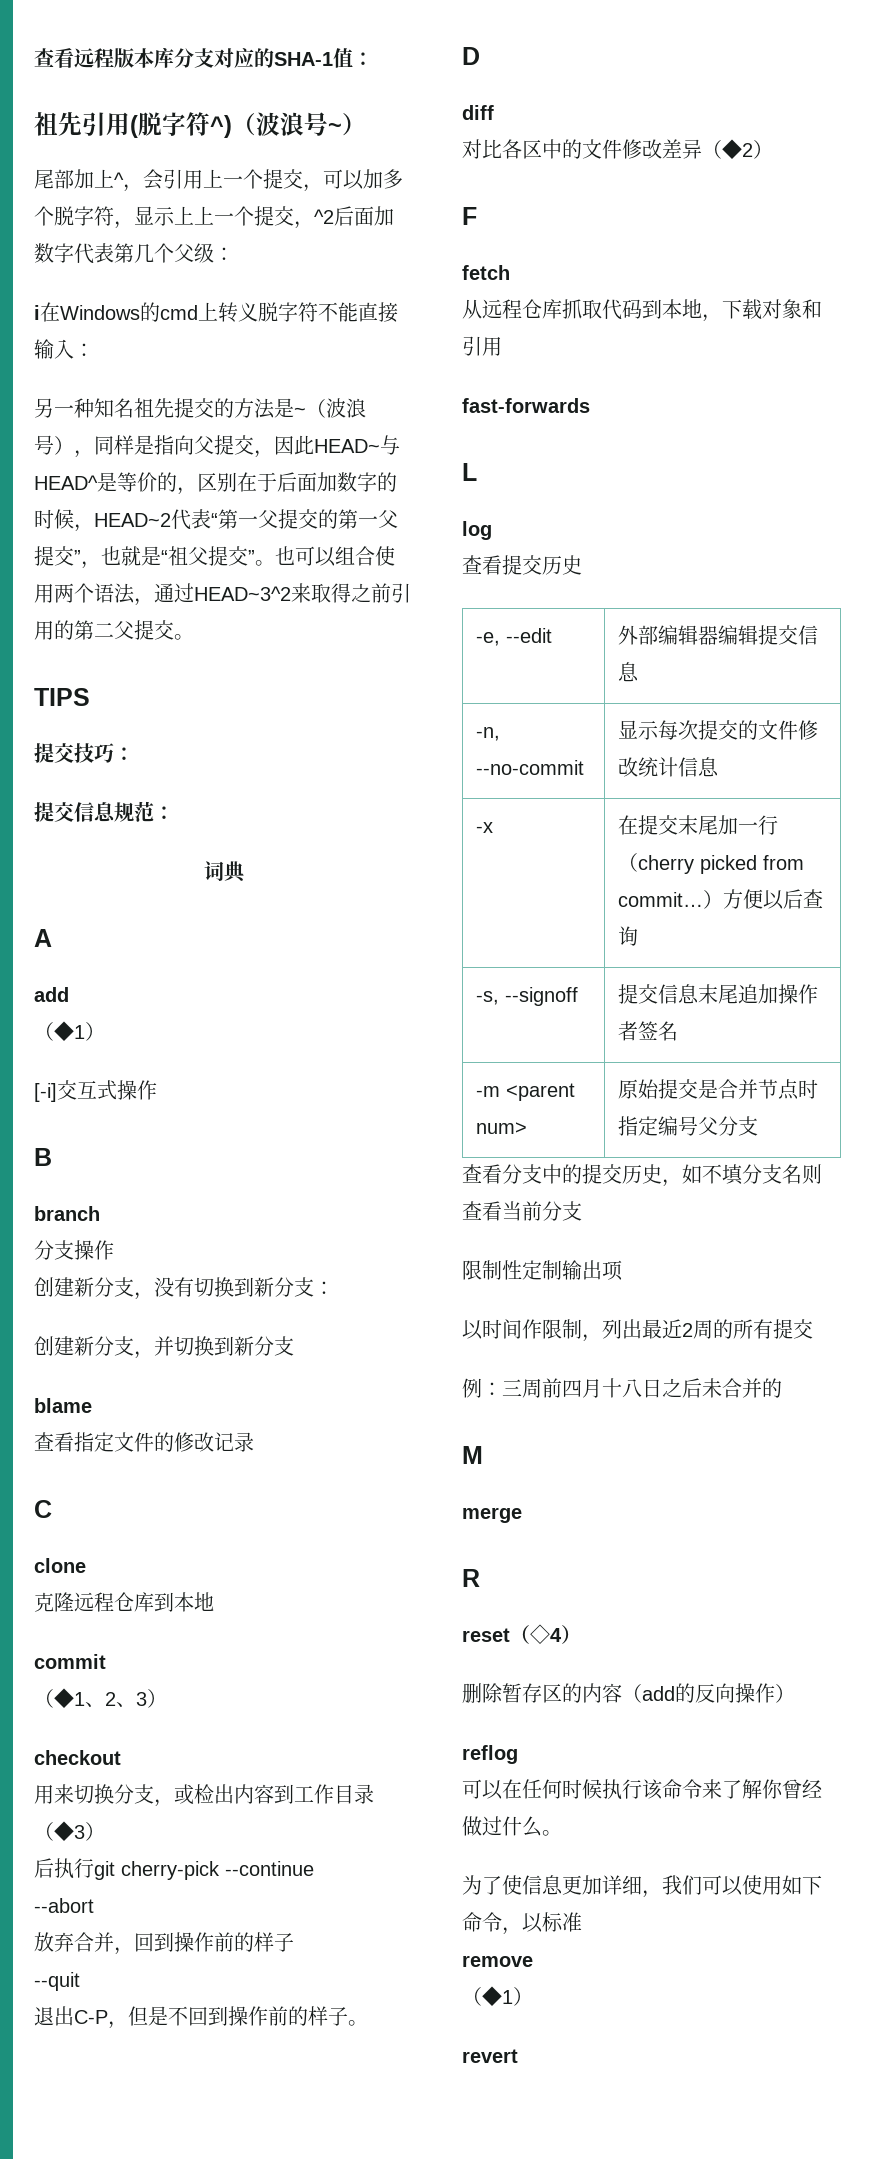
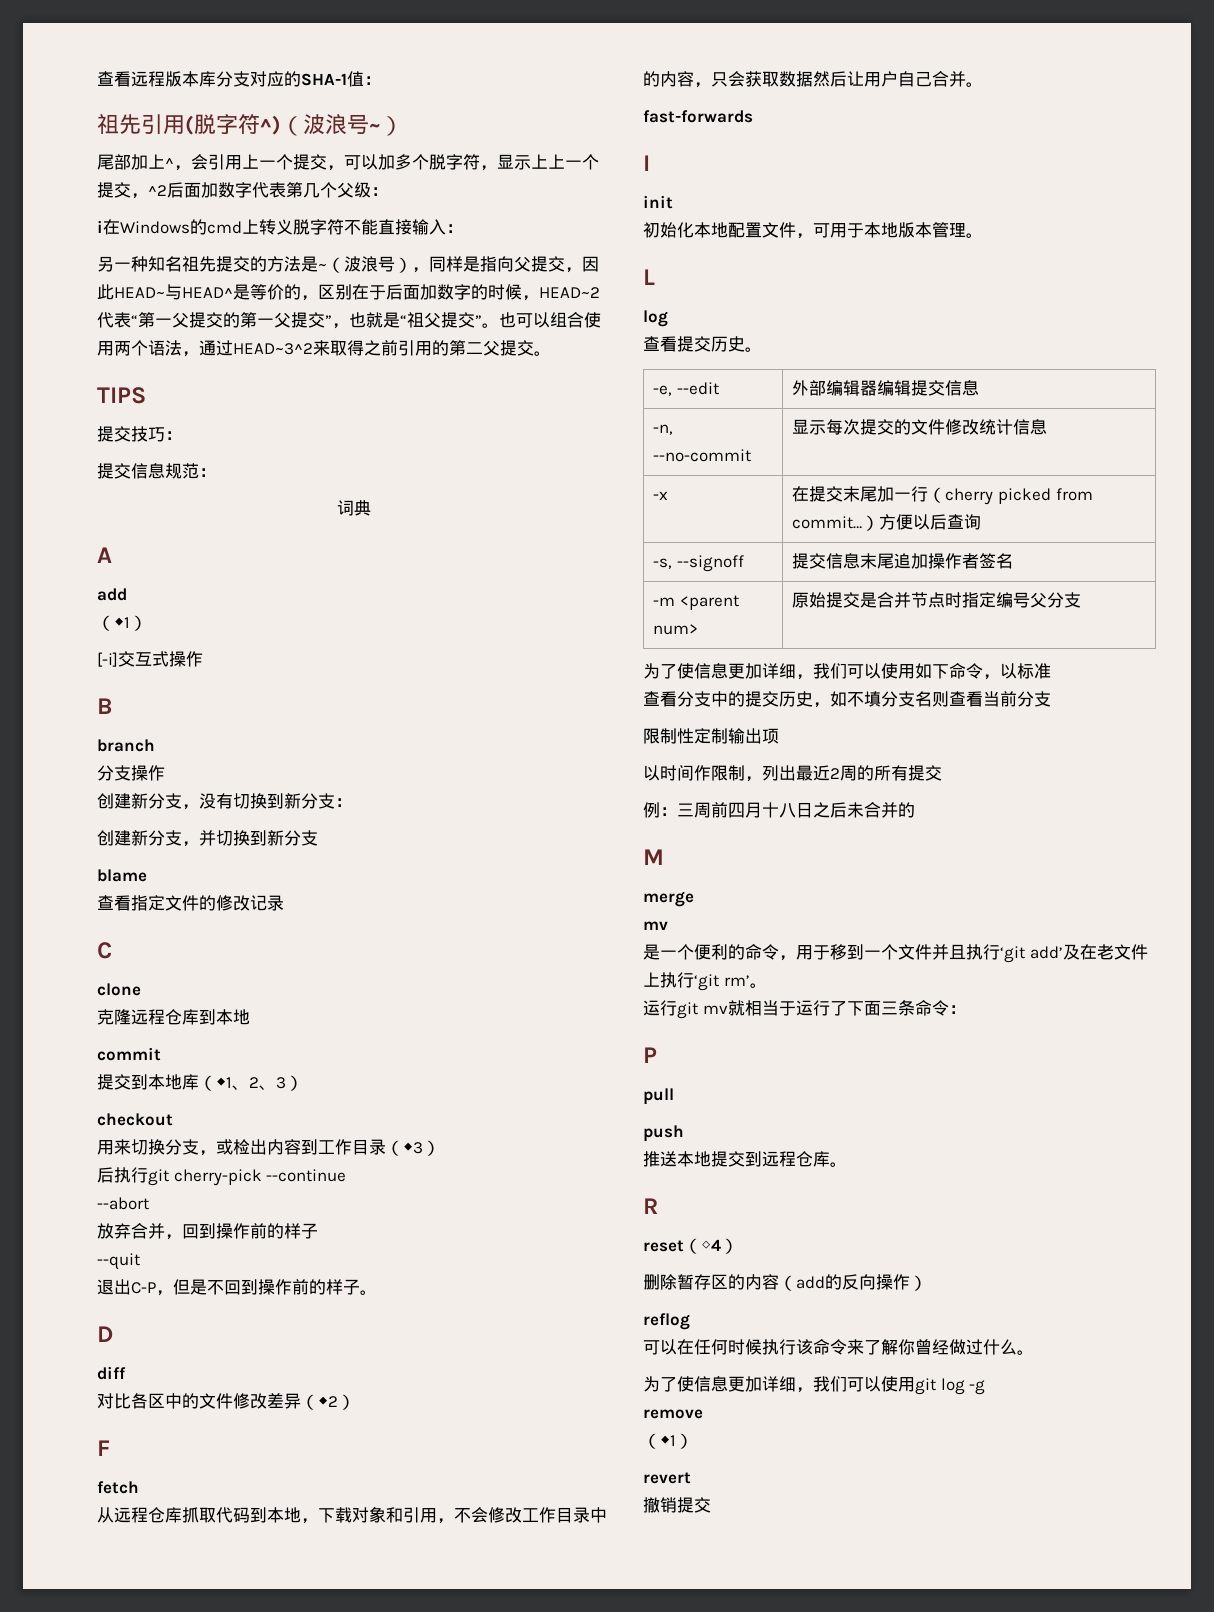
(106, 1661) none -> [97,1074,199,1090] 提交到本地库
[462,398,590,413] // fast-forwards -> [437,1507,607,1524] [643,71,983,88] [643,110,753,123] [643,155,650,171] [643,195,673,209] [643,222,983,239] ，不会修改工作目录中的内容，只会获取数据然后让用户自己合并。 // fast-forwards // I // init // 初始化本地配置文件，可用于本地版本管理。
(582, 565) none -> [745,347,762,352] 。
(758, 1126) none -> [643,663,1051,680] // 为了使信息更加详细，我们可以使用如下命令，以标准
(522, 1515) none -> [643,921,668,930] [643,944,1148,963] [643,972,767,991] [643,1000,966,1019] [643,1047,657,1063] [643,1088,674,1105] [643,1125,684,1142] [643,1151,847,1167] // mv // 是一个便利的命令，用于移到一个文件并且执行‘git add’及在老文件上执行‘git rm’。 // 运行git mv就相当于运行了下面三条命令： // P // pull // push // 推送本地提交到远程仓库。
[782,1875,822,1895] [462,1912,582,1935] 如下命令，以标准 -> [915,1378,986,1395] git log -g
(518, 2056) none -> [643,1497,711,1513] // 撤销提交

